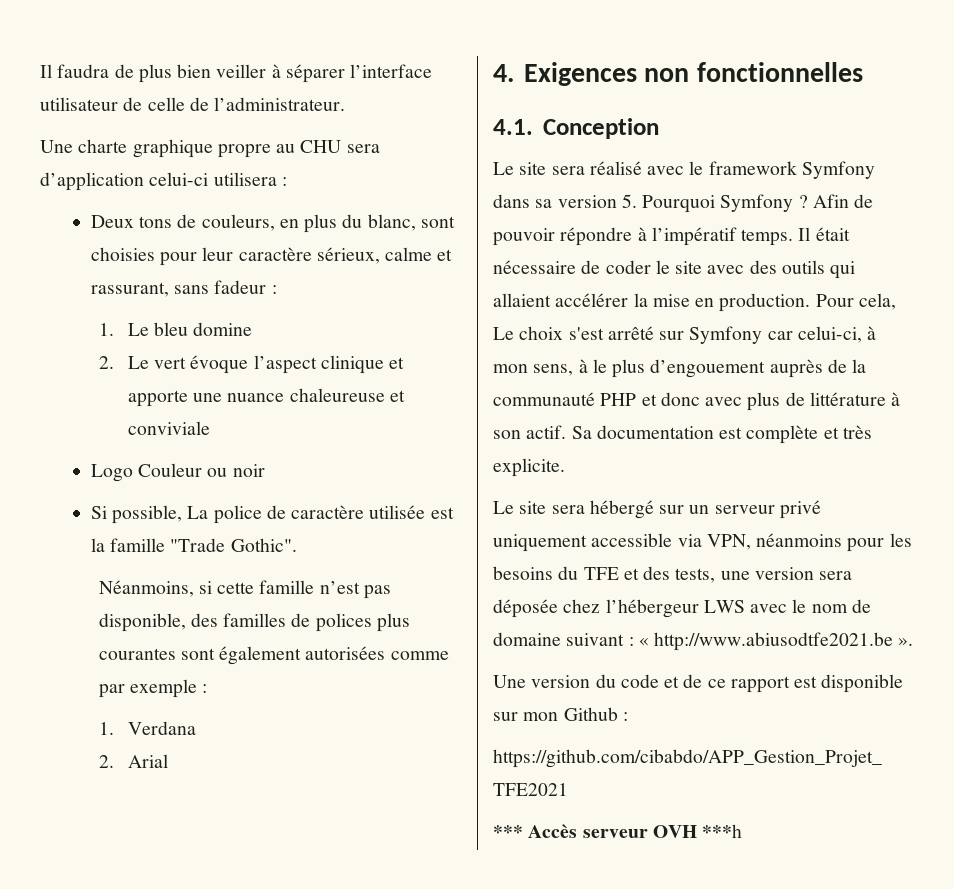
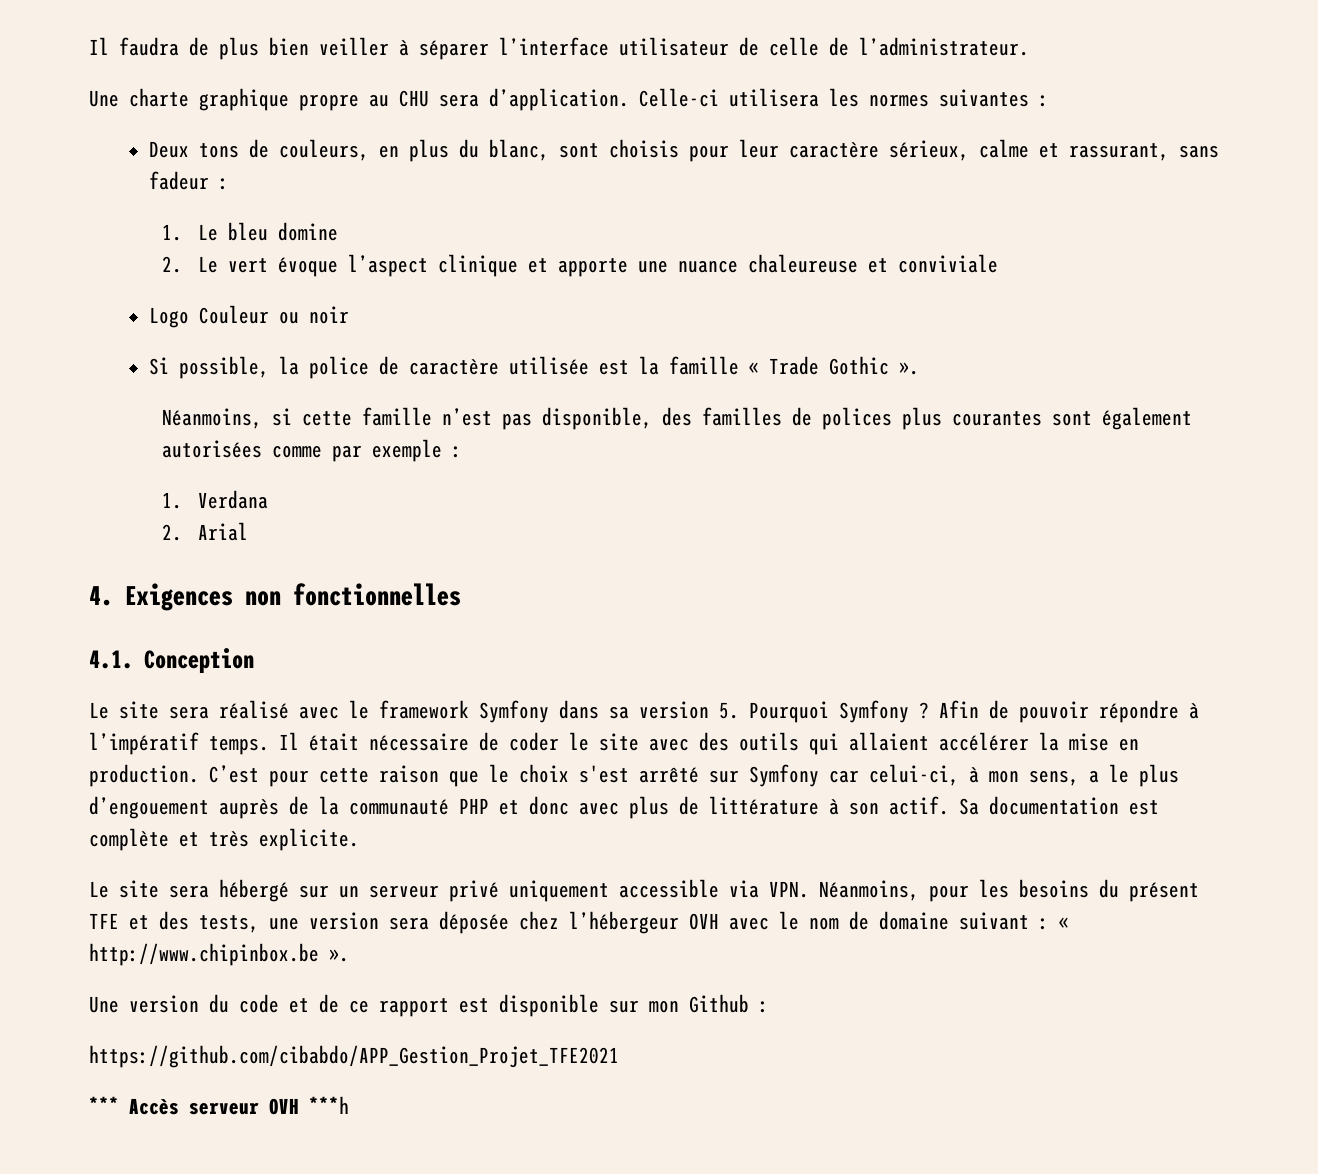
[40,172,277,191] d’application celui-ci utilisera -> [489,88,1029,111] d’application. Celle-ci utilisera les normes suivantes
[90,247,155,261] choisies -> [608,139,679,158] choisis
[187,506,209,519] La -> [278,356,299,375] la
[170,538,297,552] "Trade Gothic". -> [748,356,919,375] « Trade Gothic ».
[815,293,896,310] [493,327,514,340] Pour cela, Le -> [209,764,509,787] C’est pour cette raison que le
[578,359,588,373] à -> [1089,770,1099,783] a
[706,533,843,550] VPN, néanmoins -> [769,880,919,901] VPN. Néanmoins,
(579, 573) none -> [1129,882,1199,902] présent
[703,600,745,613] LWS -> [689,913,719,930] OVH
[654,632,894,651] http://www.abiusodtfe2021.be -> [89,943,319,966] http://www.chipinbox.be

